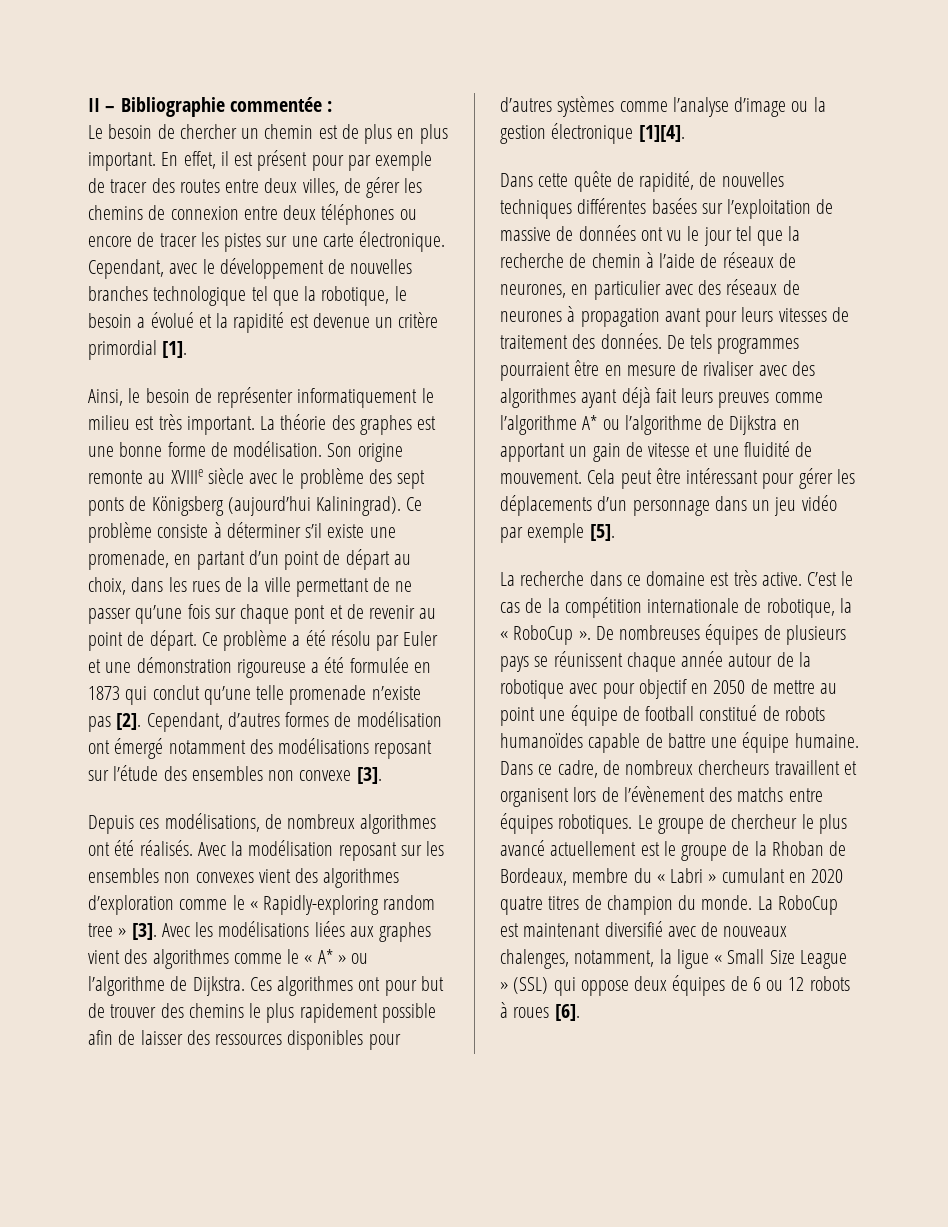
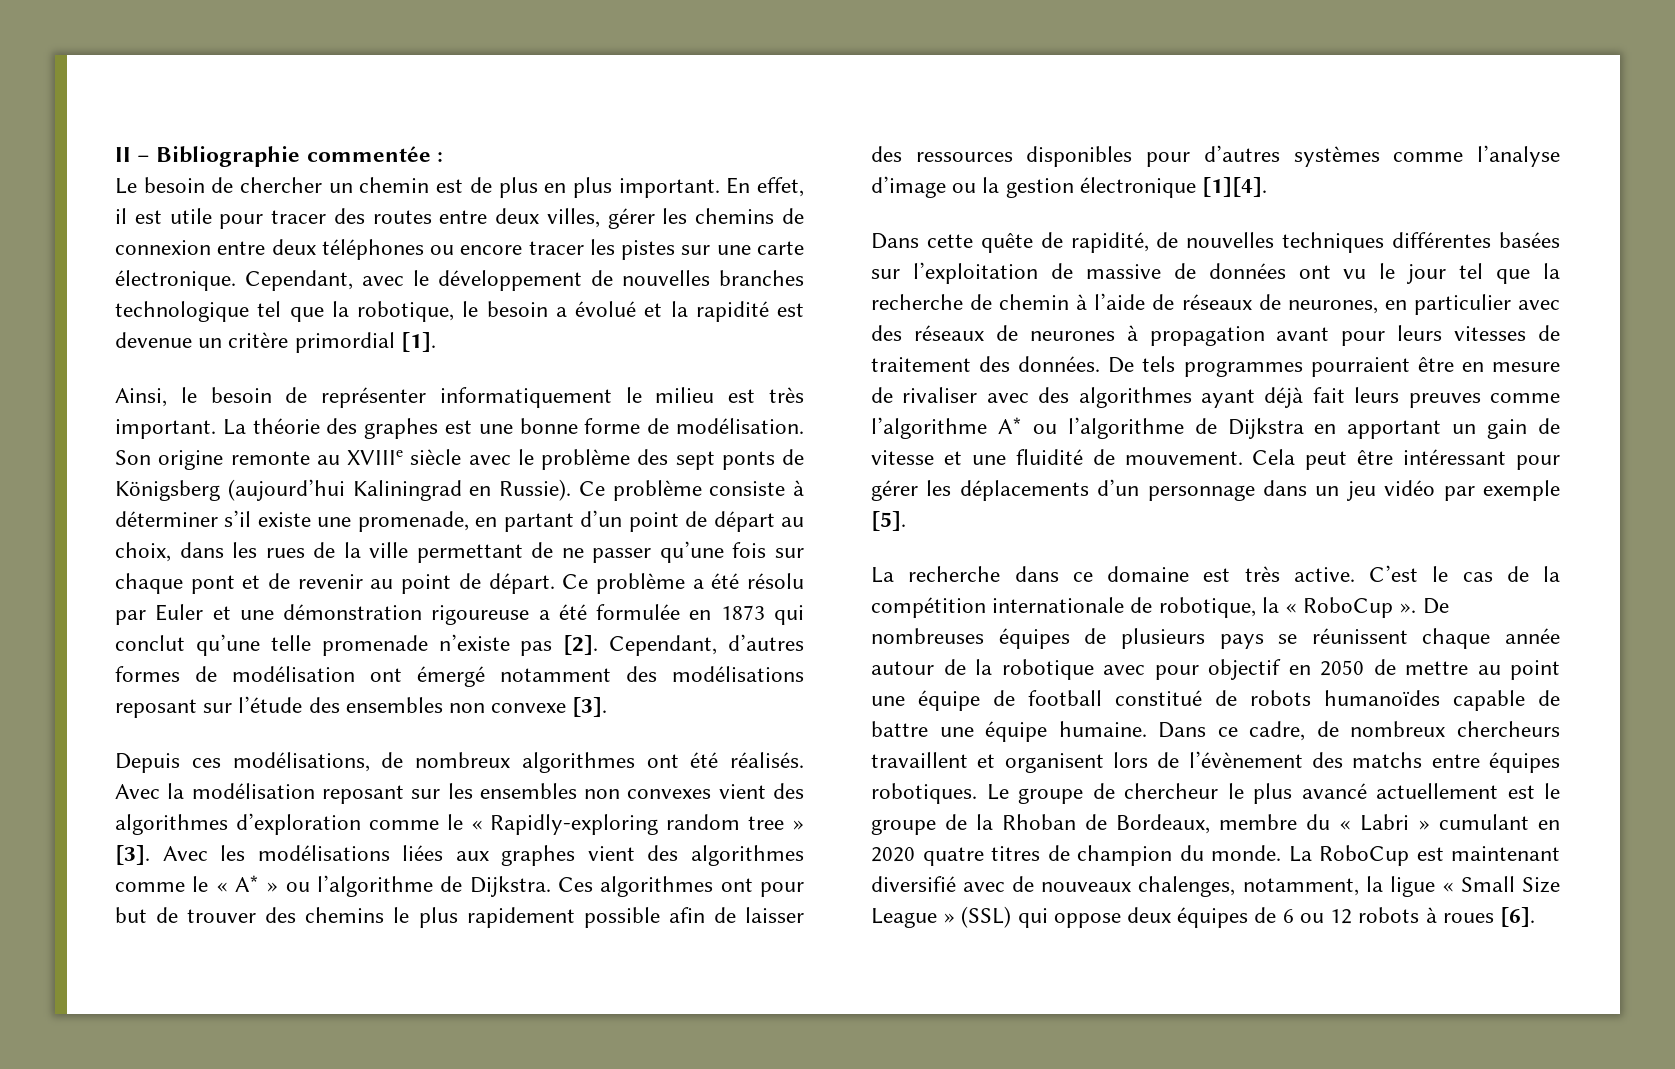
[257,150,433,171] [88,178,105,193] présent pour par exemple de -> [169,208,264,229] utile pour
[343,178,361,193] de -> (600, 218) none
[137,232,155,247] de -> (523, 250) none
[316,496,402,516] Kaliningrad). -> [352,479,571,501] Kaliningrad en Russie).

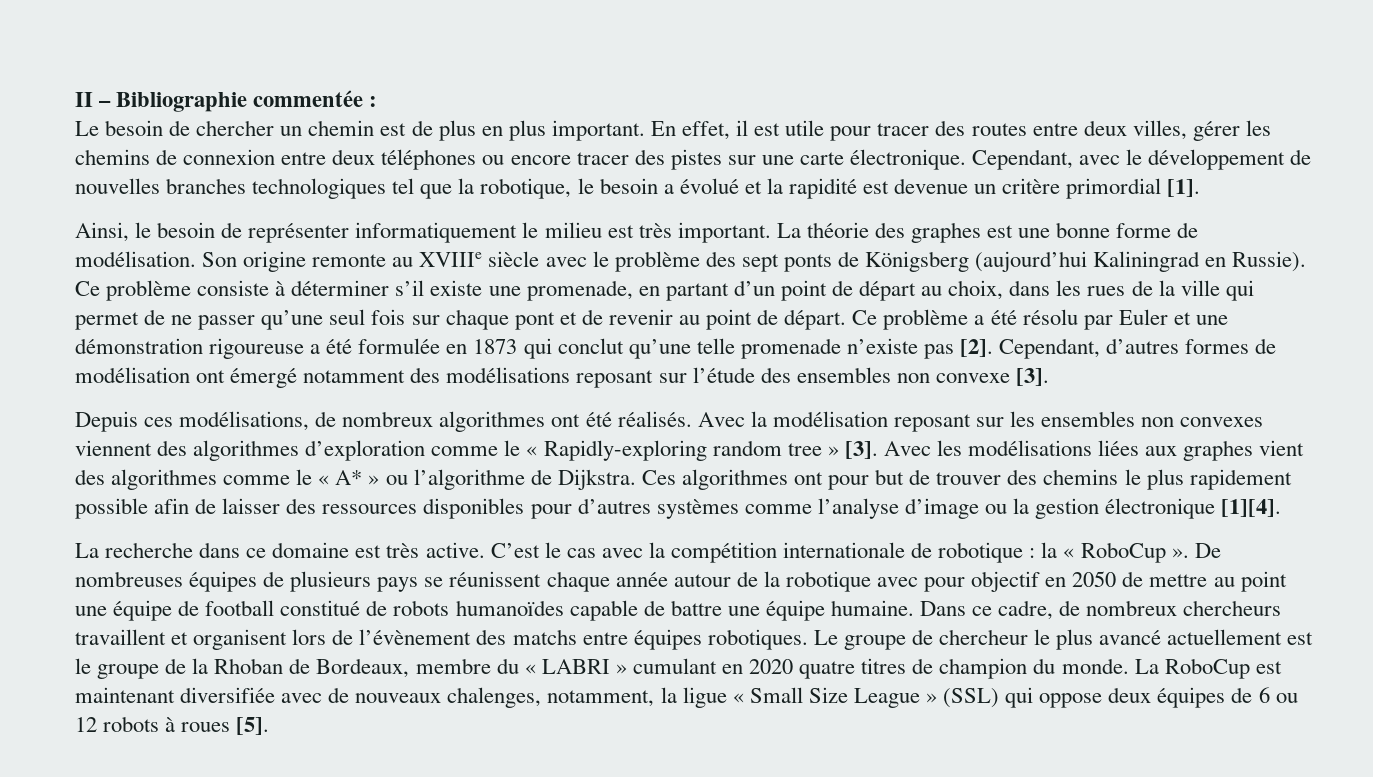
[589,239,615,255] les -> [634,149,665,165] des
[115,301,249,322] technologique -> [252,178,387,199] technologiques
[416,544,523,563] permettant -> [1225,280,1254,301] [75,312,139,330] qui permet
(724, 552) none -> [329,309,366,325] seul
[718,784,766,799] vient -> [75,440,152,456] viennent
[871,232,1560,253] [871,262,1560,284] [871,293,1560,315] [871,325,1560,346] [871,356,1560,377] [871,387,1560,408] [871,417,1560,439] [871,449,1560,470] [871,479,1560,501] [871,511,906,531] // Dans cette quête de rapidité, de nouvelles techniques différentes basées sur l’exploitation de massive de données ont vu le jour tel que la recherche de chemin à l’aide de réseaux de neurones, en particulier avec des réseaux de neurones à propagation avant pour leurs vitesses de traitement des données. De tels programmes pourraient être en mesure de rivaliser avec des algorithmes ayant déjà fait leurs preuves comme l’algorithme A* ou l’algorithme de Dijkstra en apportant un gain de vitesse et une fluidité de mouvement. Cela peut être intéressant pour gérer les déplacements d’un personnage dans un jeu vidéo par exemple [5]. -> (1282, 508) none
[1506,566,1529,582] de -> [601,548,643,558] avec
[1158,597,1256,618] robotique, -> [938,542,1036,563] robotique :
[1360,814,1409,831] Labri -> [541,659,610,674] LABRI
[871,876,956,892] diversifié -> [180,687,276,703] diversifiée
[1499,907,1535,927] [6]. -> [236,717,270,735] [5].

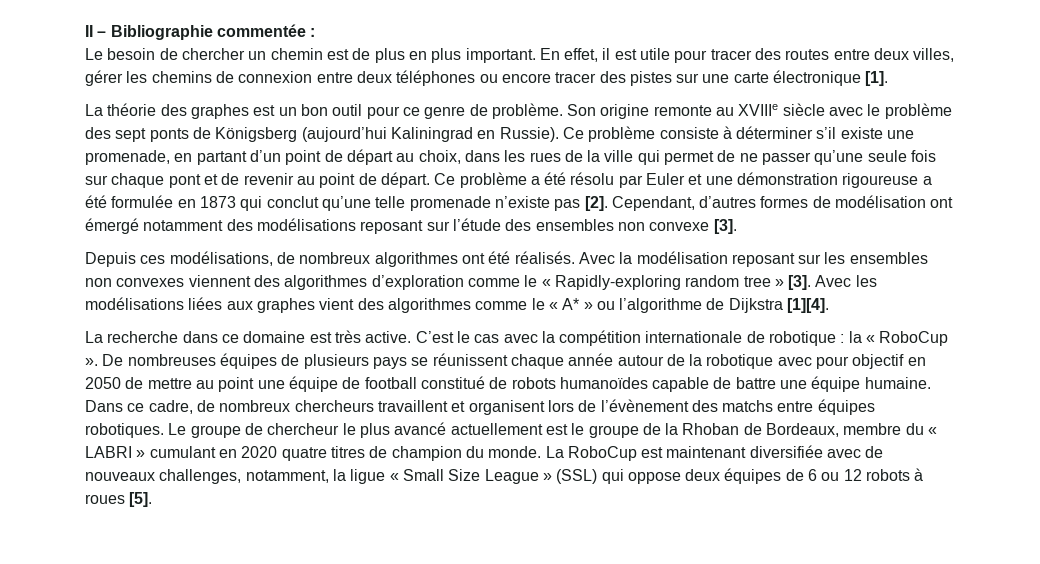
[850,149,1312,170] [75,178,1201,199] [75,222,771,243] électronique. Cependant, avec le développement de nouvelles branches technologiques tel que la robotique, le besoin a évolué et la rapidité est devenue un critère primordial [1]. // Ainsi, le besoin de représenter informatiquement le milieu est très important. -> [773,70,889,86] électronique [1]. //
[1018,222,1199,238] [75,251,196,267] une bonne forme de modélisation. -> [278,103,563,119] un bon outil pour ce genre de problème.
[329,309,366,325] seul -> [867,150,907,162] seule
[557,469,1292,490] [75,498,1216,519] Dijkstra. Ces algorithmes ont pour but de trouver des chemins le plus rapidement possible afin de laisser des ressources disponibles pour d’autres systèmes comme l’analyse d’image ou la gestion électronique -> [728,298,783,313] Dijkstra
[447,687,542,708] chalenges, -> [159,469,242,484] challenges,

